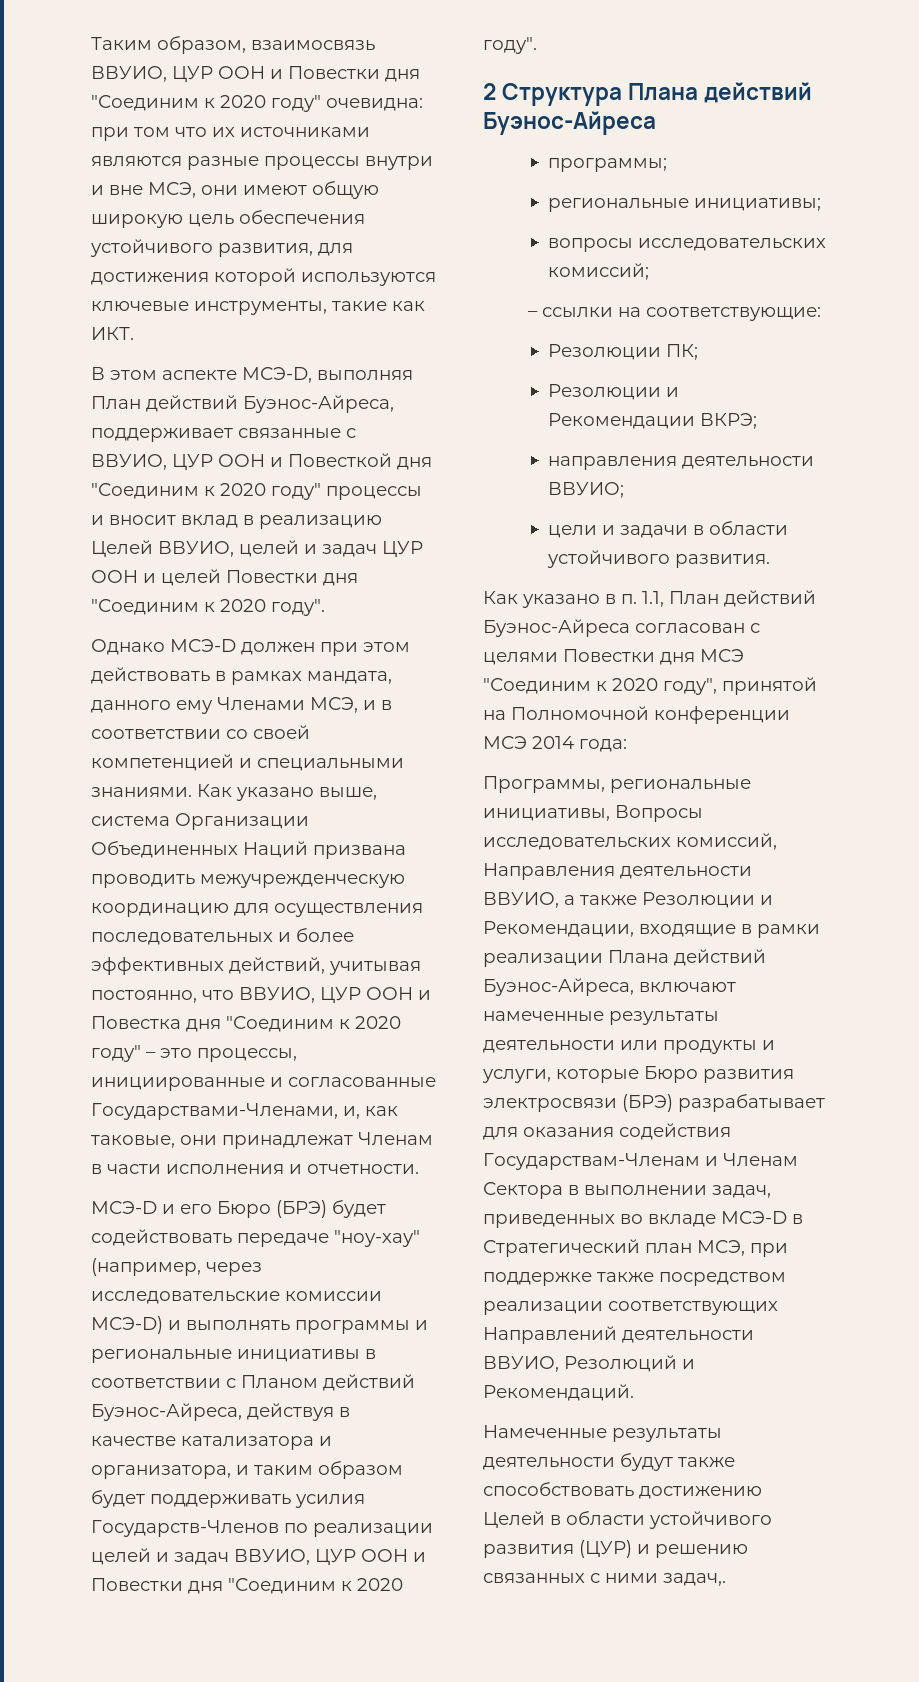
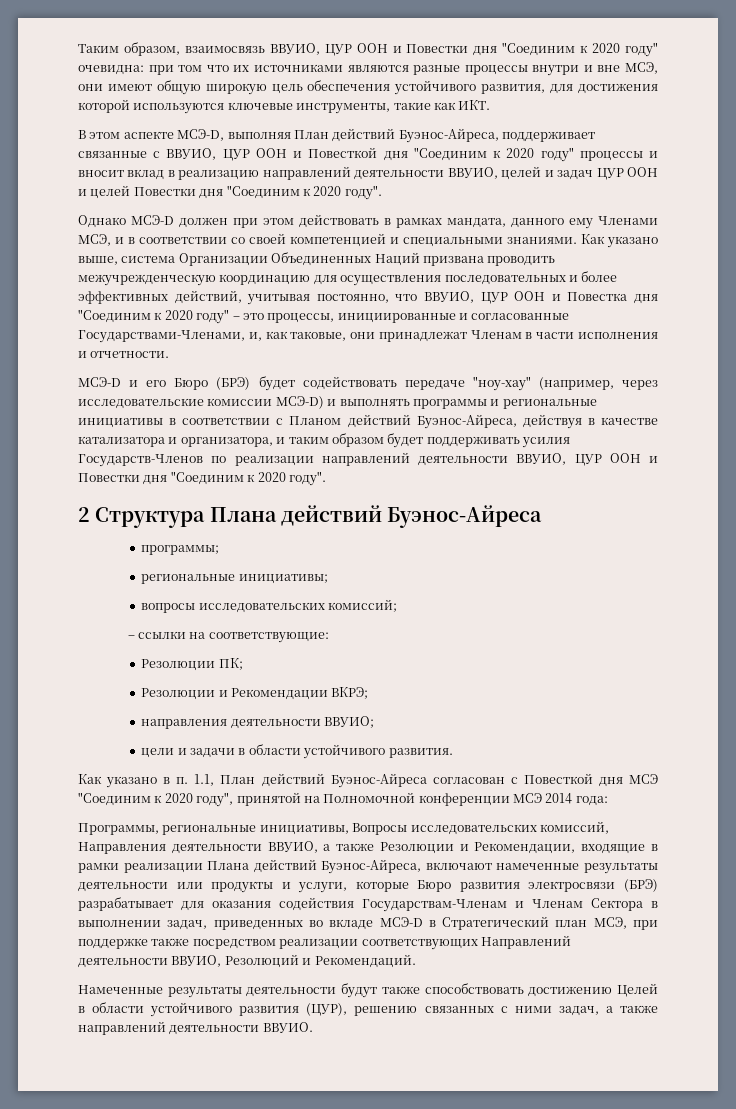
[91,540,153,558] Целей -> [262,166,445,180] направлений деятельности
[91,1548,229,1565] целей и задач -> [321,452,508,466] направлений деятельности
[483,649,655,665] целями Повестки -> [523,773,593,784] Повесткой
[579,1540,650,1558] (ЦУР) и -> [306,1003,348,1016] (ЦУР),
[663,1573,726,1586] задач,. -> [558,1005,658,1016] [78,1021,313,1035] задач, а также направлений деятельности ВВУИО.

